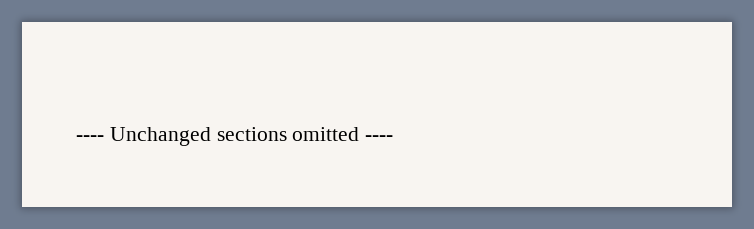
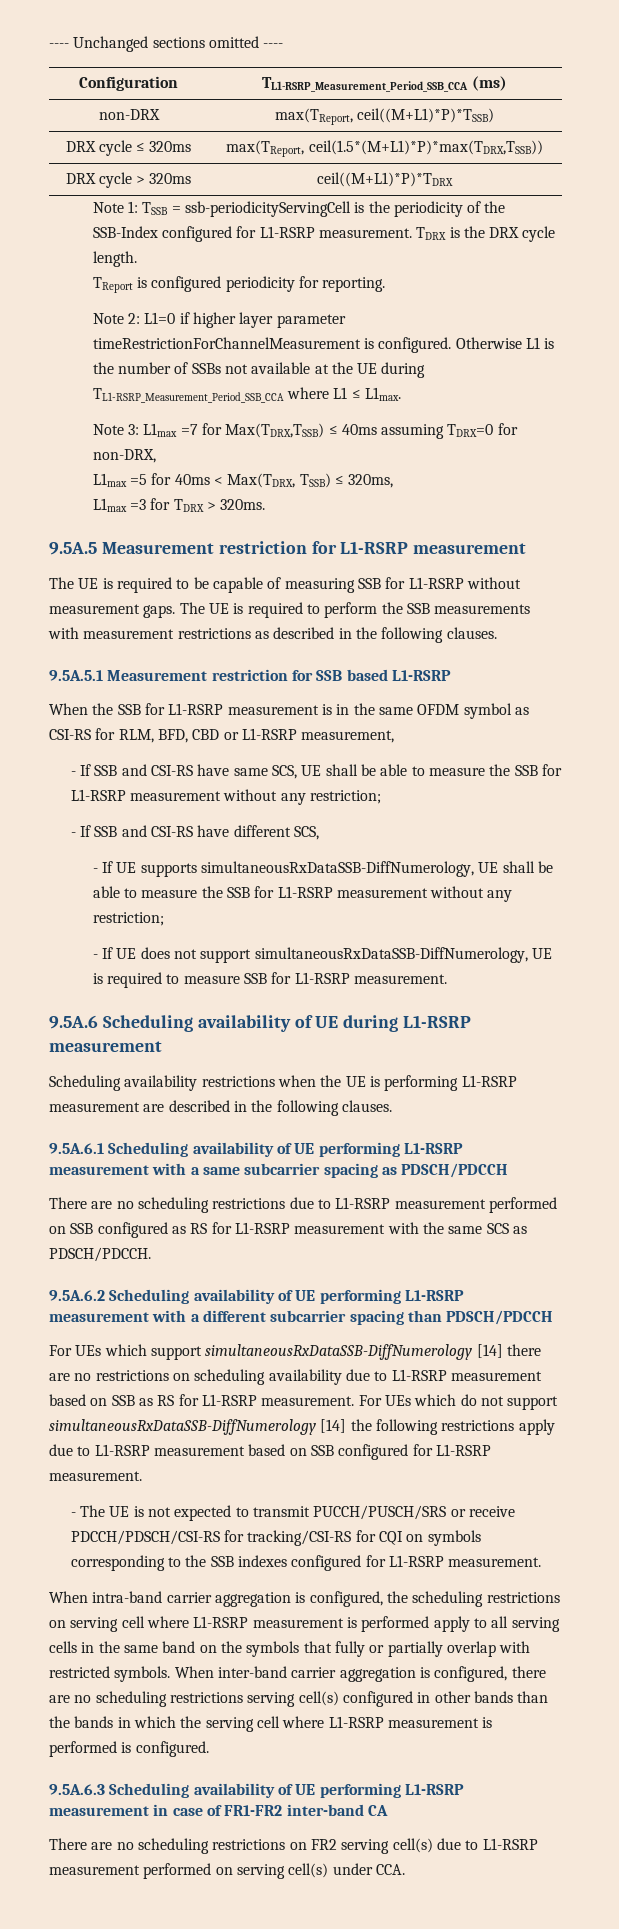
(394, 138) none -> [79,76,178,91] [262,76,507,92] [98,109,160,120] [274,108,495,125] [65,140,192,156] [226,140,543,157] [65,172,192,188] [317,172,453,187] [92,201,506,217] [92,226,556,242] [92,251,137,267] [92,276,386,293] [92,312,346,328] [92,337,555,353] [92,362,426,378] [92,387,401,403] [92,423,518,439] [92,449,156,463] [92,473,394,488] [92,498,266,512] [49,541,527,555] [49,577,521,593] [49,602,531,618] [48,627,497,643] [49,669,451,681] [49,703,529,719] [49,728,395,743] [70,764,562,779] [70,789,382,805] [70,825,320,840] [92,861,553,877] [92,886,513,902] [92,912,164,926] [92,947,552,963] [92,972,447,988] [49,1015,472,1032] [49,1041,162,1052] [49,1075,517,1091] [49,1100,392,1116] [49,1142,463,1157] [49,1163,509,1178] [49,1197,557,1213] [49,1222,527,1238] [49,1247,151,1262] [49,1289,464,1304] [49,1310,554,1325] [49,1344,541,1360] [49,1369,542,1385] [49,1394,559,1410] [49,1419,555,1435] [49,1444,491,1460] [49,1471,142,1481] [70,1505,515,1521] [70,1530,481,1546] [70,1555,542,1571] [49,1591,560,1607] [49,1616,560,1632] [49,1641,531,1657] [49,1666,546,1682] [49,1691,549,1707] [49,1716,493,1732] [49,1741,209,1757] [49,1783,464,1798] [49,1804,388,1816] [49,1838,538,1854] [49,1863,405,1879] // Configuration | TL1-RSRP_Measurement_Period_SSB_CCA (ms) // non-DRX | max(TReport, ceil((M+L1)*P)*TSSB) // DRX cycle ≤ 320ms | max(TReport, ceil(1.5*(M+L1)*P)*max(TDRX,TSSB)) // DRX cycle > 320ms | ceil((M+L1)*P)*TDRX // Note 1: TSSB = ssb-periodicityServingCell is the periodicity of the SSB-Index configured for L1-RSRP measurement. TDRX is the DRX cycle length. // TReport is configured periodicity for reporting. // Note 2: L1=0 if higher layer parameter timeRestrictionForChannelMeasurement is configured. Otherwise L1 is the number of SSBs not available at the UE during TL1-RSRP_Measurement_Period_SSB_CCA where L1 ≤ L1max. // Note 3: L1max =7 for Max(TDRX,TSSB) ≤ 40ms assuming TDRX=0 for non-DRX, // L1max =5 for 40ms < Max(TDRX, TSSB) ≤ 320ms, // L1max =3 for TDRX > 320ms. // 9.5A.5 Measurement restriction for L1-RSRP measurement // The UE is required to be capable of measuring SSB for L1-RSRP without measurement gaps. The UE is required to perform the SSB measurements with measurement restrictions as described in the following clauses. // 9.5A.5.1 Measurement restriction for SSB based L1-RSRP // When the SSB for L1-RSRP measurement is in the same OFDM symbol as CSI-RS for RLM, BFD, CBD or L1-RSRP measurement, // - If SSB and CSI-RS have same SCS, UE shall be able to measure the SSB for L1-RSRP measurement without any restriction; // - If SSB and CSI-RS have different SCS, // - If UE supports simultaneousRxDataSSB-DiffNumerology, UE shall be able to measure the SSB for L1-RSRP measurement without any restriction; // - If UE does not support simultaneousRxDataSSB-DiffNumerology, UE is required to measure SSB for L1-RSRP measurement. // 9.5A.6 Scheduling availability of UE during L1-RSRP measurement // Scheduling availability restrictions when the UE is performing L1-RSRP measurement are described in the following clauses. // 9.5A.6.1 Scheduling availability of UE performing L1-RSRP measurement with a same subcarrier spacing as PDSCH/PDCCH // There are no scheduling restrictions due to L1-RSRP measurement performed on SSB configured as RS for L1-RSRP measurement with the same SCS as PDSCH/PDCCH. // 9.5A.6.2 Scheduling availability of UE performing L1-RSRP measurement with a different subcarrier spacing than PDSCH/PDCCH // For UEs which support simultaneousRxDataSSB-DiffNumerology [14] there are no restrictions on scheduling availability due to L1-RSRP measurement based on SSB as RS for L1-RSRP measurement. For UEs which do not support simultaneousRxDataSSB-DiffNumerology [14] the following restrictions apply due to L1-RSRP measurement based on SSB configured for L1-RSRP measurement. // - The UE is not expected to transmit PUCCH/PUSCH/SRS or receive PDCCH/PDSCH/CSI-RS for tracking/CSI-RS for CQI on symbols corresponding to the SSB indexes configured for L1-RSRP measurement. // When intra-band carrier aggregation is configured, the scheduling restrictions on serving cell where L1-RSRP measurement is performed apply to all serving cells in the same band on the symbols that fully or partially overlap with restricted symbols. When inter-band carrier aggregation is configured, there are no scheduling restrictions serving cell(s) configured in other bands than the bands in which the serving cell where L1-RSRP measurement is performed is configured. // 9.5A.6.3 Scheduling availability of UE performing L1-RSRP measurement in case of FR1-FR2 inter-band CA // There are no scheduling restrictions on FR2 serving cell(s) due to L1-RSRP measurement performed on serving cell(s) under CCA.

